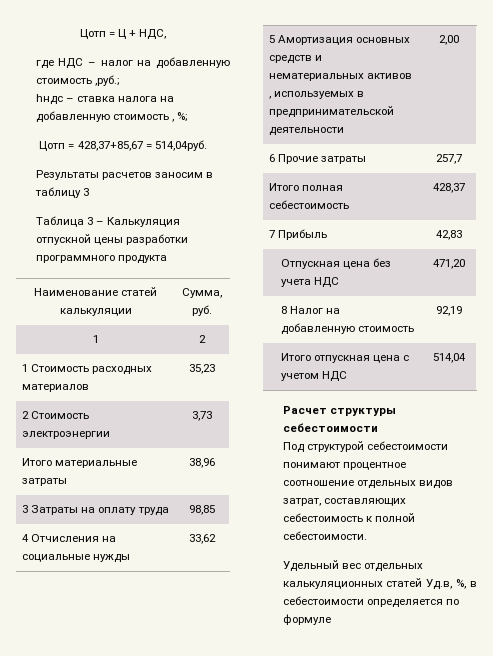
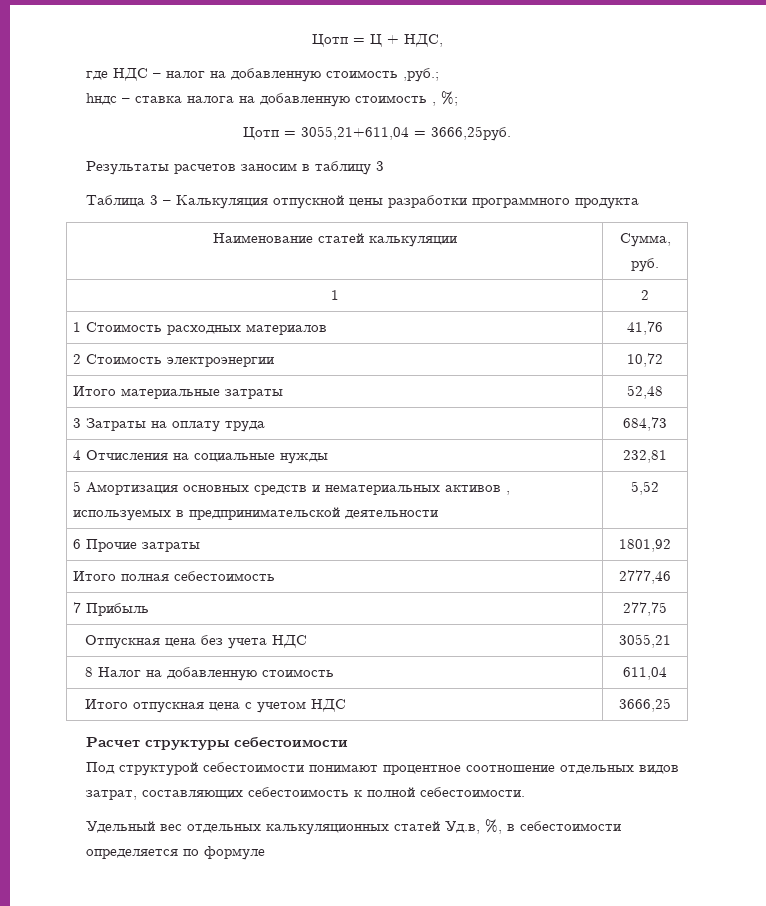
[77,140,207,151] 428,37+85,67 = 514,04руб. -> [301,126,511,141] 3055,21+611,04 = 3666,25руб.
[189,364,215,374] 35,23 -> [627,321,663,335] 41,76
[192,411,212,421] 3,73 -> [627,353,663,367] 10,72
[189,458,215,468] 38,96 -> [627,385,663,399] 52,48
[189,505,215,515] 98,85 -> [623,417,667,431] 684,73
[189,534,216,544] 33,62 -> [623,450,667,463] 232,81
[439,35,459,45] 2,00 -> [631,481,659,495] 5,52
[436,154,462,164] 257,7 -> [619,539,671,552] 1801,92
[433,183,465,193] 428,37 -> [619,570,671,584] 2777,46
[436,230,462,240] 42,83 -> [623,602,667,616] 277,75
[433,259,465,269] 471,20 -> [619,634,671,648] 3055,21
[436,306,462,316] 92,19 -> [623,667,667,680] 611,04
[433,353,466,363] 514,04 -> [619,698,671,712] 3666,25

